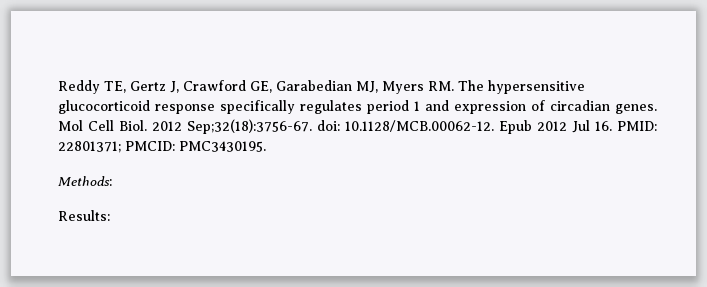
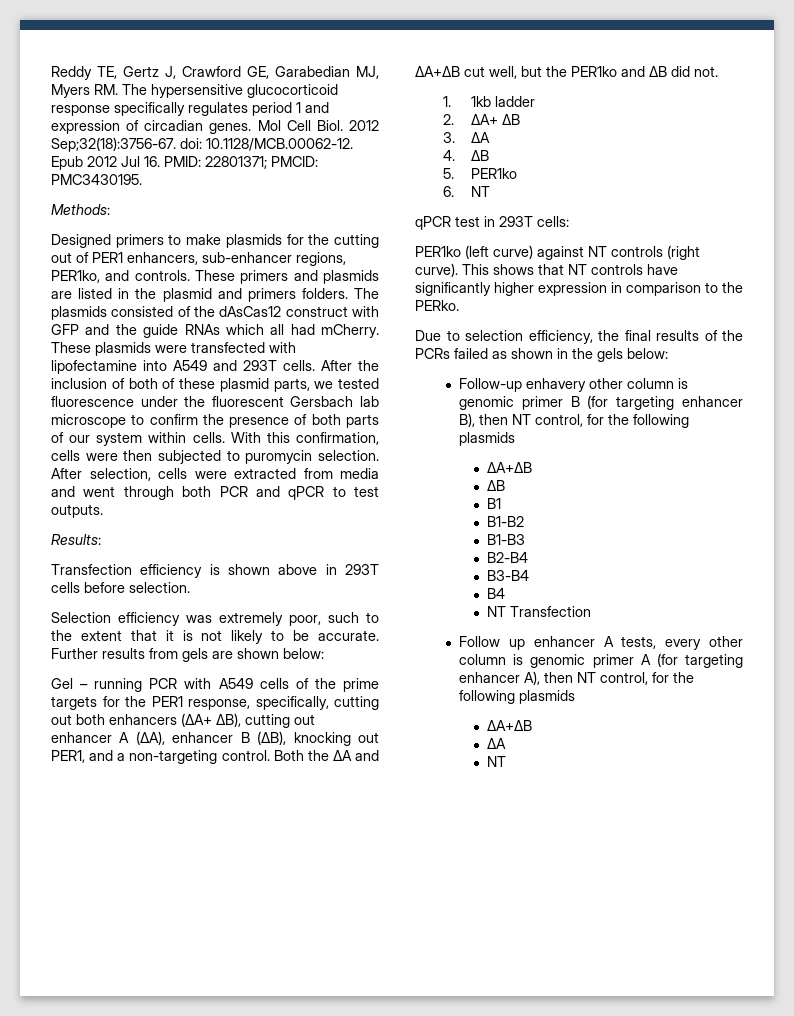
[58,210,110,221] Results: -> [51,234,379,248] [51,252,346,266] [51,270,380,284] [51,288,379,302] [51,306,380,320] [51,324,379,338] [51,342,296,356] [51,360,379,374] [51,378,379,392] [51,396,379,407] [51,414,379,428] [51,432,379,446] [51,450,379,464] [51,468,379,481] [51,486,379,500] [51,504,103,518] [51,534,101,545] [51,564,379,578] [51,582,190,593] [51,612,379,626] [51,630,379,644] [51,648,324,662] [51,678,379,692] [51,696,379,710] [51,713,315,728] [51,731,379,746] [51,750,379,764] [415,66,718,79] [443,96,536,107] [443,114,521,125] [443,132,491,143] [443,150,490,161] [443,168,518,179] [443,186,491,197] [415,216,569,230] [415,245,700,260] [415,263,678,277] [415,282,743,296] [415,300,459,311] [415,330,743,344] [415,348,668,362] [459,378,689,392] [459,395,743,410] [459,413,690,428] [459,432,516,446] [487,462,533,473] [487,480,506,491] [487,498,502,509] [487,516,525,527] [487,534,526,545] [487,552,529,563] [487,570,530,581] [487,588,506,599] [487,606,592,617] [459,636,743,650] [459,653,743,668] [459,671,695,685] [459,690,576,704] [487,720,533,731] [487,738,507,749] [487,756,507,767] Designed primers to make plasmids for the cutting out of PER1 enhancers, sub-enhancer regions, PER1ko, and controls. These primers and plasmids are listed in the plasmid and primers folders. The plasmids consisted of the dAsCas12 construct with GFP and the guide RNAs which all had mCherry. These plasmids were transfected with lipofectamine into A549 and 293T cells. After the inclusion of both of these plasmid parts, we tested fluorescence under the fluorescent Gersbach lab microscope to confirm the presence of both parts of our system within cells. With this confirmation, cells were then subjected to puromycin selection. After selection, cells were extracted from media and went through both PCR and qPCR to test outputs. // Results: // Transfection efficiency is shown above in 293T cells before selection. // Selection efficiency was extremely poor, such to the extent that it is not likely to be accurate. Further results from gels are shown below: // Gel – running PCR with A549 cells of the prime targets for the PER1 response, specifically, cutting out both enhancers (∆A+ ∆B), cutting out enhancer A (∆A), enhancer B (∆B), knocking out PER1, and a non-targeting control. Both the ∆A and ∆A+∆B cut well, but the PER1ko and ∆B did not. // 1. 1kb ladder // 2. ∆A+ ∆B // 3. ∆A // 4. ∆B // 5. PER1ko // 6. NT // qPCR test in 293T cells: // PER1ko (left curve) against NT controls (right curve). This shows that NT controls have significantly higher expression in comparison to the PERko. // Due to selection efficiency, the final results of the PCRs failed as shown in the gels below: // Follow-up enhavery other column is genomic primer B (for targeting enhancer B), then NT control, for the following plasmids // ∆A+∆B // ∆B // B1 // B1-B2 // B1-B3 // B2-B4 // B3-B4 // B4 // NT Transfection // Follow up enhancer A tests, every other column is genomic primer A (for targeting enhancer A), then NT control, for the following plasmids // ∆A+∆B // ∆A // NT

